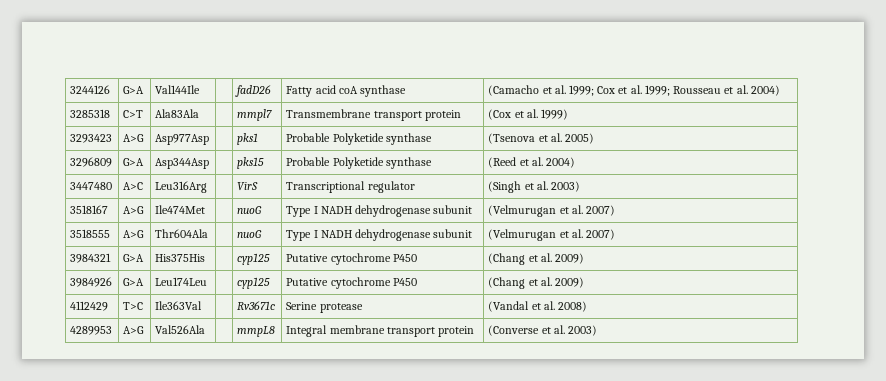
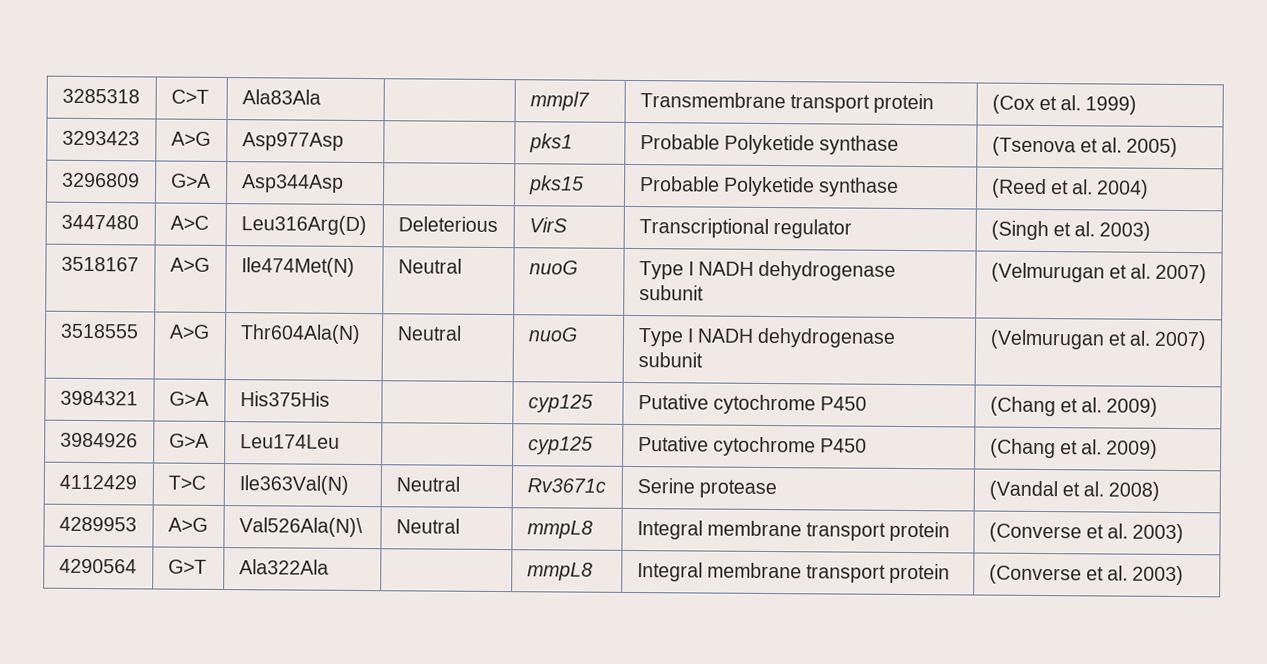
[70,85,111,94] [123,86,145,94] [155,85,201,94] [235,85,272,97] [286,85,406,97] [488,85,780,96] 3244126 | G>A | Val144Ile | | fadD26 | Fatty acid coA synthase | (Camacho et al. 1999; Cox et al. 1999; Rousseau et al. 2004) // -> (61, 96) none
[155,181,208,193] Leu316Arg | -> [240,215,367,236] [397,216,498,233] Leu316Arg(D) | Deleterious
[155,205,206,214] Ile474Met | -> [240,257,355,277] [397,258,462,274] Ile474Met(N) | Neutral
[155,229,209,238] Thr604Ala | -> [239,324,361,344] [396,325,462,341] Thr604Ala(N) | Neutral
[155,301,203,310] Ile363Val | -> [238,475,349,495] [395,476,460,492] Ile363Val(N) | Neutral
[155,325,206,334] Val526Ala -> [238,517,363,538] [395,518,460,534] [526,520,593,539] [636,520,951,542] [988,522,1185,544] [58,558,137,574] [167,559,207,574] [238,559,329,575] Val526Ala(N)\ | Neutral | mmpL8 | Integral membrane transport protein | (Converse et al. 2003) // 4290564 | G>T | Ala322Ala

